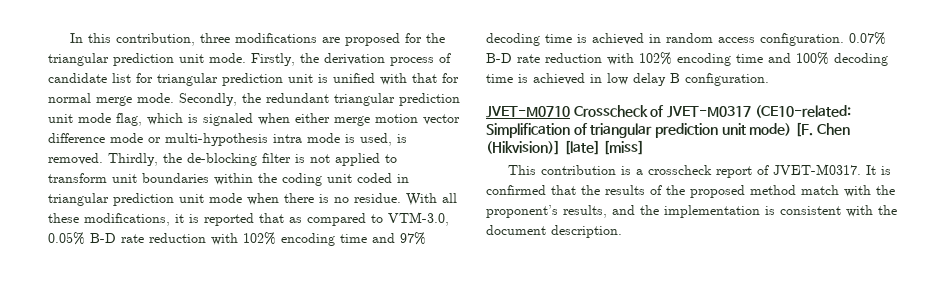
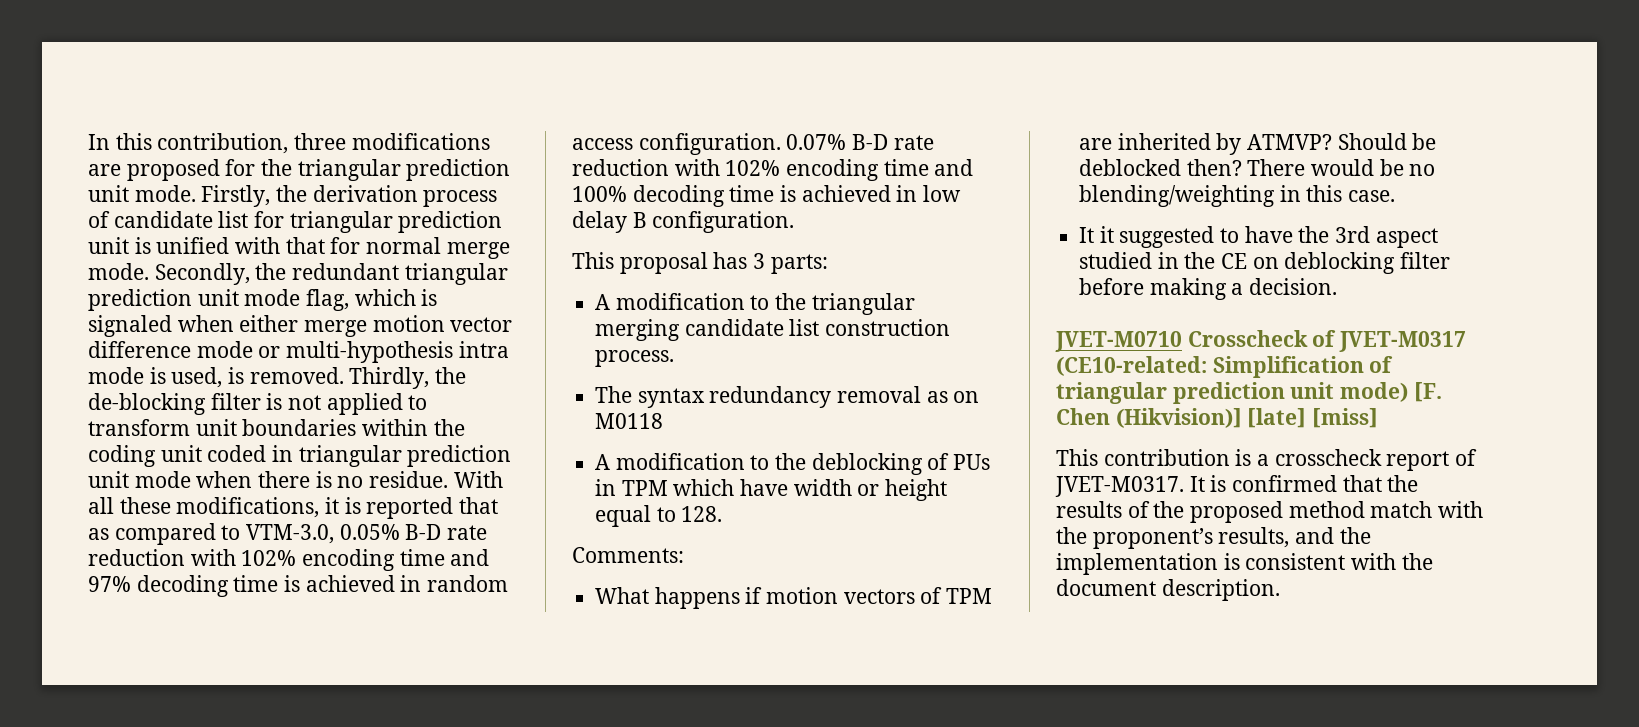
(769, 79) none -> [572,252,828,274] [595,293,915,315] [595,319,951,341] [595,350,675,367] [595,386,980,408] [595,413,664,429] [595,453,991,475] [595,479,948,501] [595,505,723,527] [572,547,684,563] [595,587,993,609] [1079,133,1437,155] [1079,159,1436,176] [1079,185,1396,207] [1079,226,1438,248] [1079,252,1451,274] [1079,278,1338,300] // This proposal has 3 parts: // A modification to the triangular merging candidate list construction process. // The syntax redundancy removal as on M0118 // A modification to the deblocking of PUs in TPM which have width or height equal to 128. // Comments: // What happens if motion vectors of TPM are inherited by ATMVP? Should be deblocked then? There would be no blending/weighting in this case. // It it suggested to have the 3rd aspect studied in the CE on deblocking filter before making a decision.

